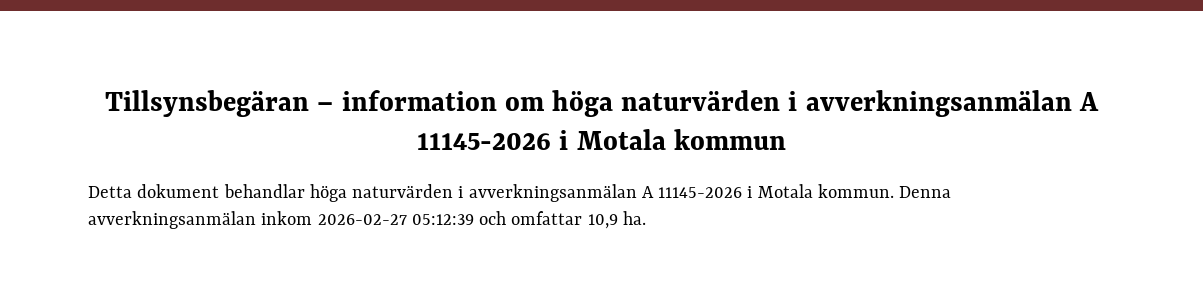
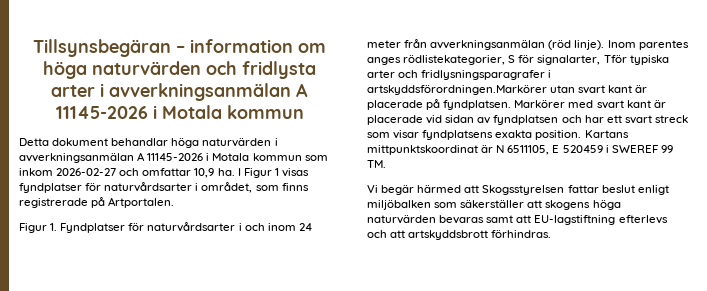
(781, 100) none -> [206,61,316,79] [51,85,95,97] och fridlysta arter
[817,184,952,198] [88,211,256,229] kommun. Denna avverkningsanmälan -> [252,153,328,161] kommun som
[411,214,474,225] 05:12:39 -> (117, 172) none
(646, 218) none -> [237,168,309,178] [19,182,309,193] [19,197,175,208] [19,222,312,233] [367,39,689,50] [367,55,669,65] [367,70,552,80] [367,85,648,95] [367,99,666,110] [367,115,688,125] [367,130,629,140] [367,145,673,155] [367,160,386,168] [367,185,669,195] [367,200,621,210] [367,215,668,225] [367,230,552,240] I Figur 1 visas fyndplatser för naturvårdsarter i området, som finns registrerade på Artportalen. // Figur 1. Fyndplatser för naturvårdsarter i och inom 24 meter från avverkningsanmälan (röd linje). Inom parentes anges rödlistekategorier, S för signalarter, Tför typiska arter och fridlysningsparagrafer i artskyddsförordningen.Markörer utan svart kant är placerade på fyndplatsen. Markörer med svart kant är placerade vid sidan av fyndplatsen och har ett svart streck som visar fyndplatsens exakta position. Kartans mittpunktskoordinat är N 6511105, E 520459 i SWEREF 99 TM. // Vi begär härmed att Skogsstyrelsen fattar beslut enligt miljöbalken som säkerställer att skogens höga naturvärden bevaras samt att EU-lagstiftning efterlevs och att artskyddsbrott förhindras.

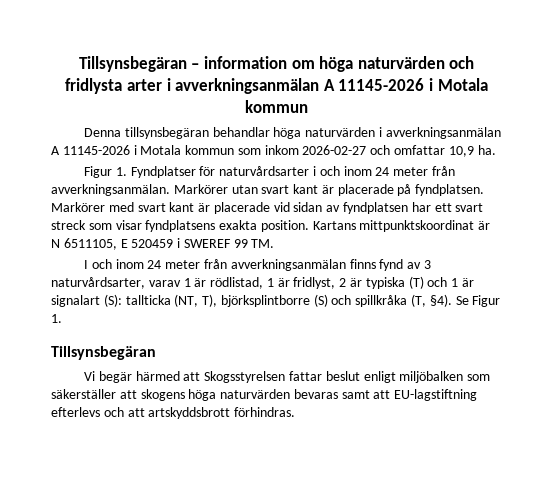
[19,138,109,146] Detta dokument -> [84,127,209,139] Denna tillsynsbegäran
[237,168,309,178] [19,182,309,193] [19,197,175,208] I Figur 1 visas fyndplatser för naturvårdsarter i området, som finns registrerade på Artportalen. -> (496, 150) none
[430,40,689,50] [367,55,669,65] [367,70,552,80] [367,85,547,95] avverkningsanmälan (röd linje). Inom parentes anges rödlistekategorier, S för signalarter, Tför typiska arter och fridlysningsparagrafer i artskyddsförordningen.Markörer -> [51,184,228,196] avverkningsanmälan. Markörer
[561,115,582,123] och -> (409, 208) none
(386, 164) none -> [84,259,431,271] [51,276,474,289] [51,294,501,307] [51,314,62,323] [51,346,156,360] // I och inom 24 meter från avverkningsanmälan finns fynd av 3 naturvårdsarter, varav 1 är rödlistad, 1 är fridlyst, 2 är typiska (T) och 1 är signalart (S): tallticka (NT, T), björksplintborre (S) och spillkråka (T, §4). Se Figur 1. // Tillsynsbegäran

